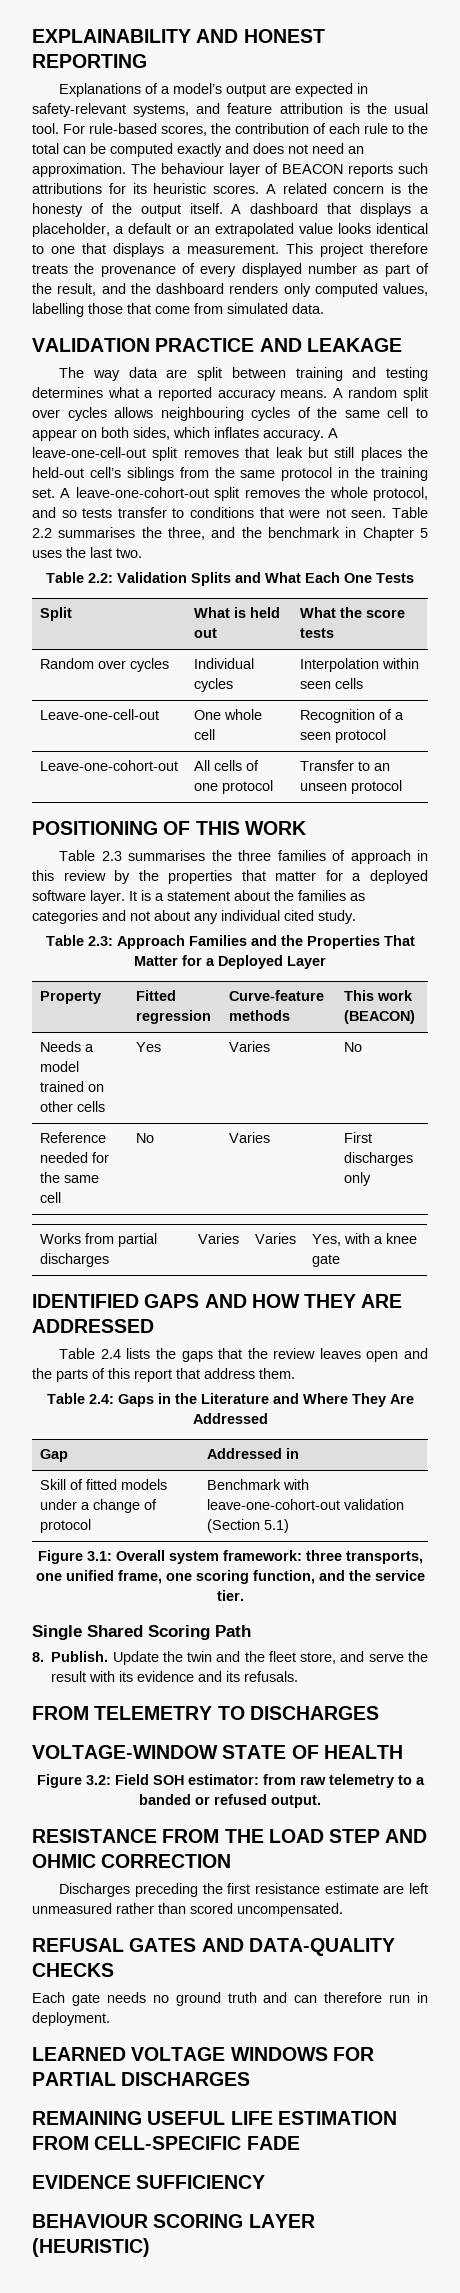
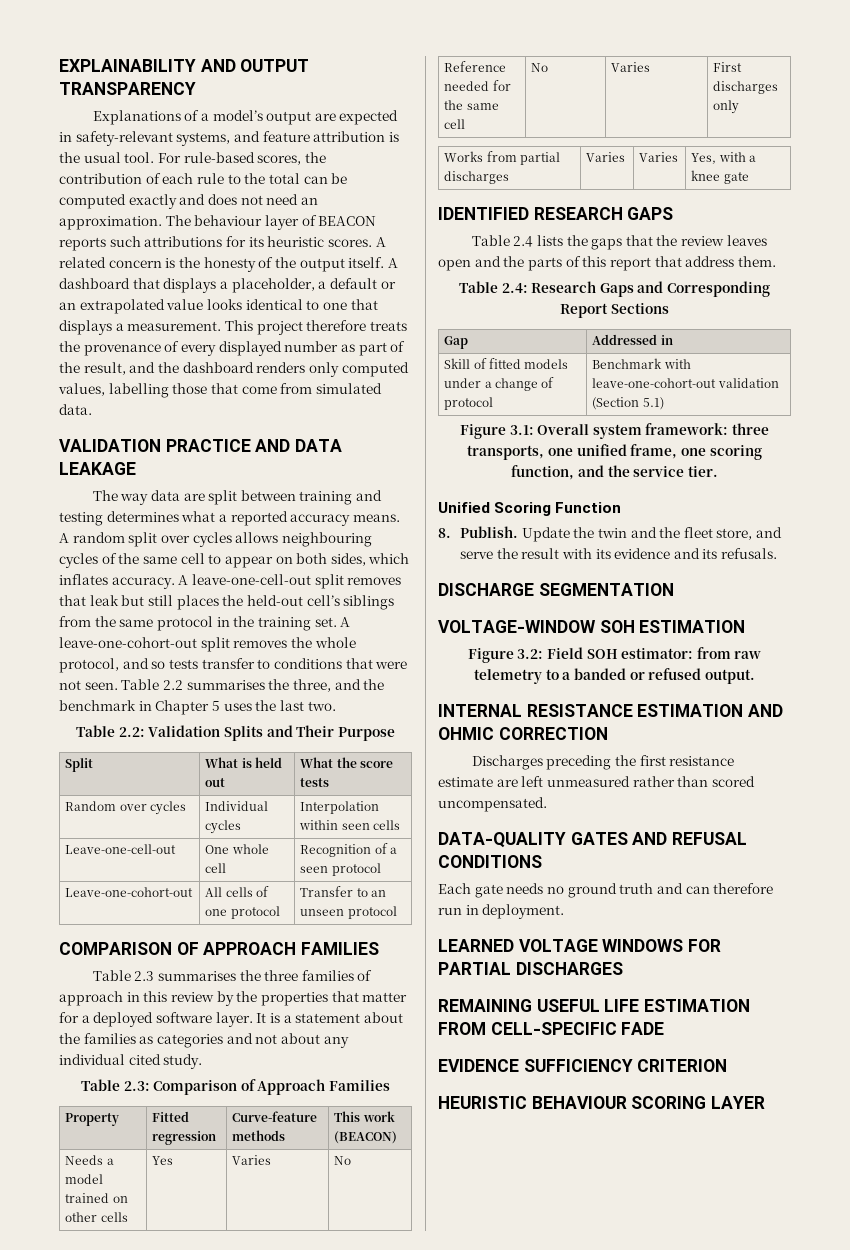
[243,29,325,43] [32,54,147,68] HONEST REPORTING -> [240,59,310,72] [59,82,196,95] OUTPUT TRANSPARENCY
(302, 345) none -> [295,439,343,452] DATA
[265,572,414,583] What Each One Tests -> [296,725,395,741] Their Purpose
[32,821,306,835] POSITIONING OF THIS WORK -> [59,942,380,955] COMPARISON OF APPROACH FAMILIES
(113, 941) none -> [153,1079,256,1095] Comparison of
[250,935,415,949] [134,955,326,969] and the Properties That Matter for a Deployed Layer -> (391, 1085) none
(139, 1301) none -> [533,207,623,220] RESEARCH
[204,1294,403,1308] [32,1319,154,1333] AND HOW THEY ARE ADDRESSED -> (674, 213) none
[117,1393,414,1407] [192,1413,268,1424] Gaps in the Literature and Where They Are Addressed -> [531,281,771,297] [560,303,669,318] Research Gaps and Corresponding Report Sections
[32,1625,251,1640] Single Shared Scoring Path -> [438,502,622,516] Unified Scoring Function
[32,1706,379,1720] [32,1745,403,1759] FROM TELEMETRY TO DISCHARGES // VOLTAGE-WINDOW STATE OF HEALTH -> [438,583,674,596] [438,620,746,633] DISCHARGE SEGMENTATION // VOLTAGE-WINDOW SOH ESTIMATION
[32,1829,381,1843] RESISTANCE FROM THE LOAD STEP -> [438,704,744,717] INTERNAL RESISTANCE ESTIMATION
[32,1938,124,1952] REFUSAL -> [438,832,566,848] DATA-QUALITY
[248,1938,395,1956] [32,1963,114,1977] DATA-QUALITY CHECKS -> [672,832,748,845] [438,855,542,868] REFUSAL CONDITIONS
(266, 2182) // -> [637,1059,728,1072] [438,1096,527,1109] CRITERION // HEURISTIC
[32,2238,150,2257] (HEURISTIC) -> (766, 1102) none

